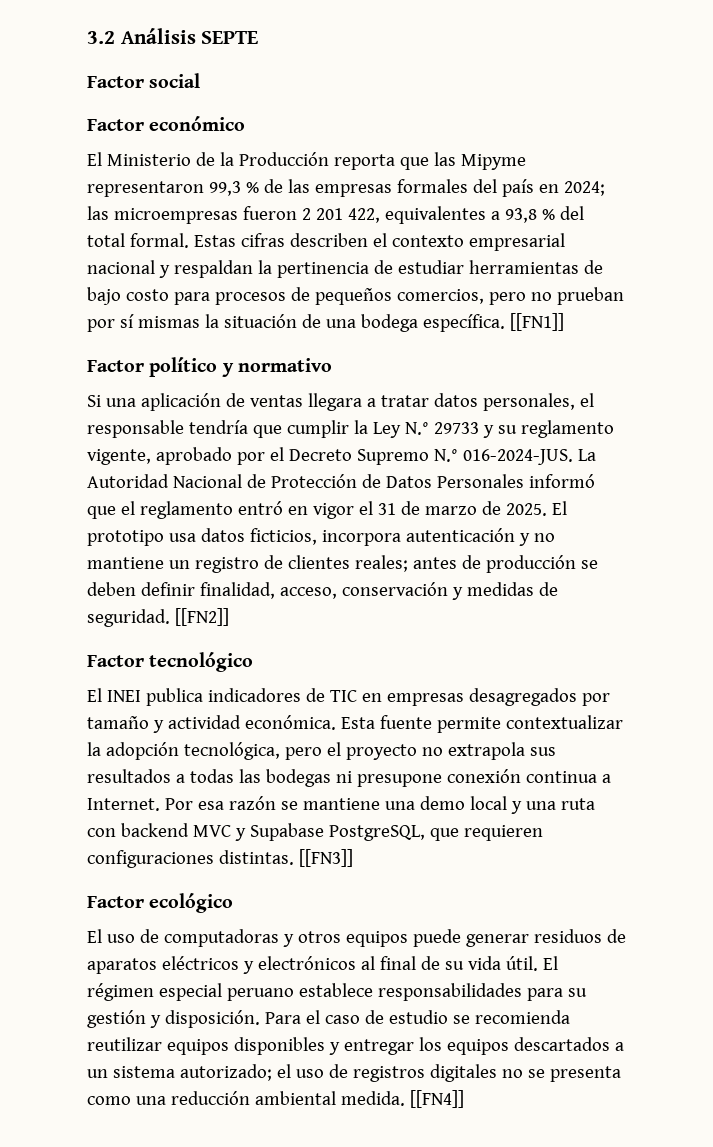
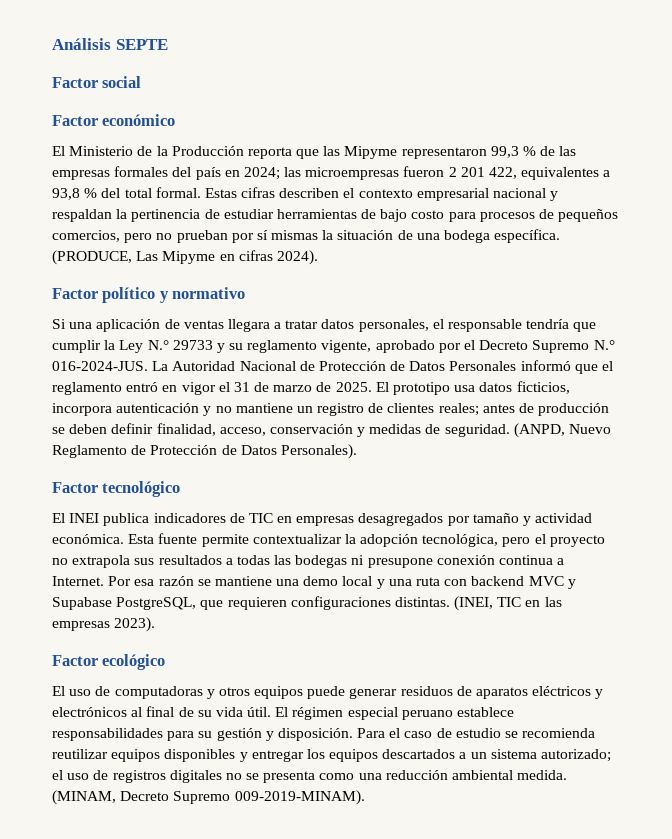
[87,31,115,44] 3.2 -> (52, 44) none
[509,313,564,331] [[FN1]] -> [52,250,318,265] (PRODUCE, Las Mipyme en cifras 2024).
[174,608,229,626] [[FN2]] -> [513,423,612,438] [52,444,357,459] (ANPD, Nuevo Reglamento de Protección de Datos Personales).
[298,849,353,867] [[FN3]] -> [454,596,562,611] [52,617,156,632] (INEI, TIC en las empresas 2023).
[409,1090,464,1108] [[FN4]] -> [52,790,365,805] (MINAM, Decreto Supremo 009-2019-MINAM).

